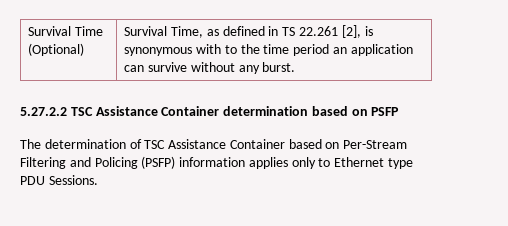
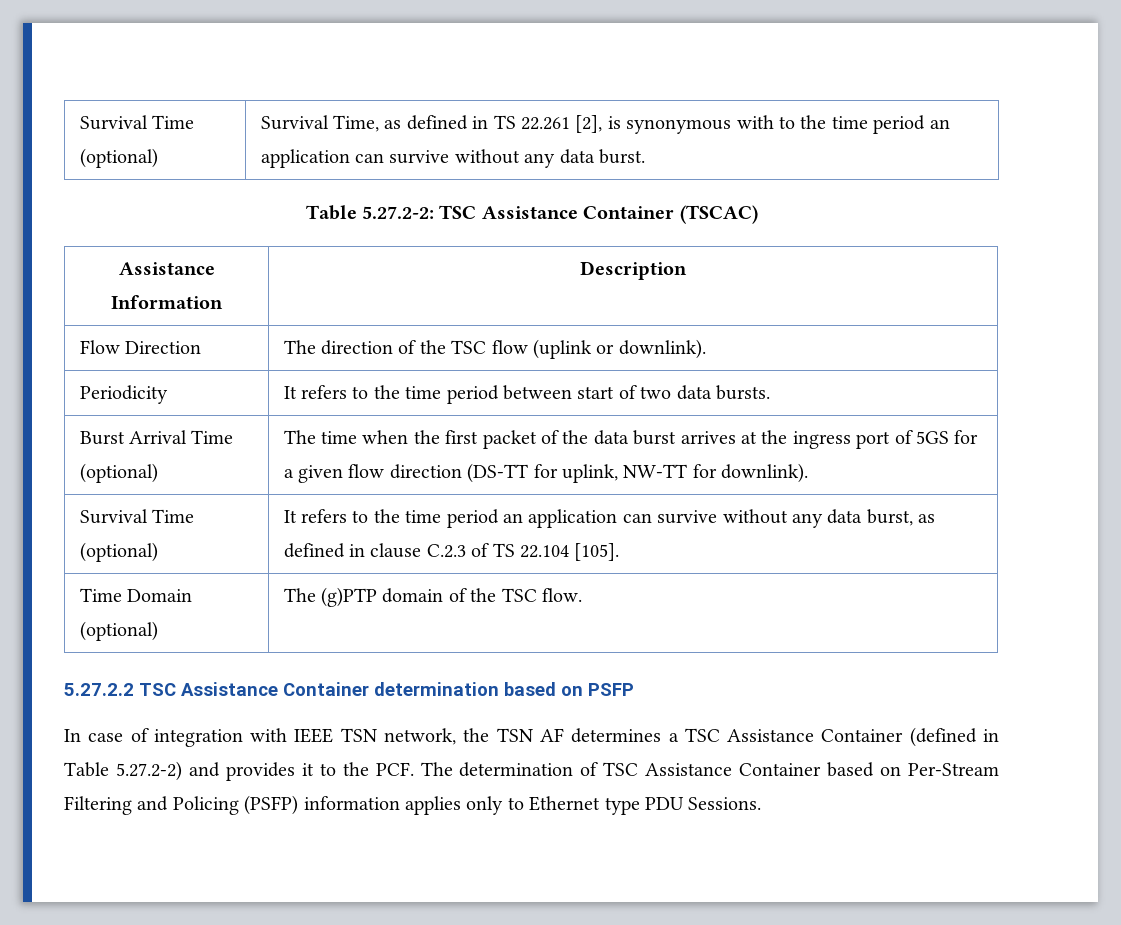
[28,26,104,36] [28,43,85,56] Survival Time (Optional) -> [79,115,195,130] [79,148,158,168] Survival Time (optional)
(260, 69) none -> [559,149,595,164] data
(296, 67) none -> [305,205,758,224] [118,262,215,275] [111,295,223,309] [580,261,687,280] [79,340,202,354] [283,339,706,359] [79,385,168,404] [283,385,771,404] [79,430,234,445] [79,463,158,483] [283,430,979,449] [283,463,809,483] [79,509,195,524] [79,542,158,562] [283,509,936,528] [283,543,620,561] [79,588,193,602] [79,621,158,641] [283,587,583,607] // Table 5.27.2-2: TSC Assistance Container (TSCAC) // Assistance Information | Description // Flow Direction | The direction of the TSC flow (uplink or downlink). // Periodicity | It refers to the time period between start of two data bursts. // Burst Arrival Time (optional) | The time when the first packet of the data burst arrives at the ingress port of 5GS for a given flow direction (DS-TT for uplink, NW-TT for downlink). // Survival Time (optional) | It refers to the time period an application can survive without any data burst, as defined in clause C.2.3 of TS 22.104 [105]. // Time Domain (optional) | The (g)PTP domain of the TSC flow.
(400, 111) none -> [64,727,999,747] [64,761,414,781] In case of integration with IEEE TSN network, the TSN AF determines a TSC Assistance Container (defined in Table 5.27.2-2) and provides it to the PCF.

